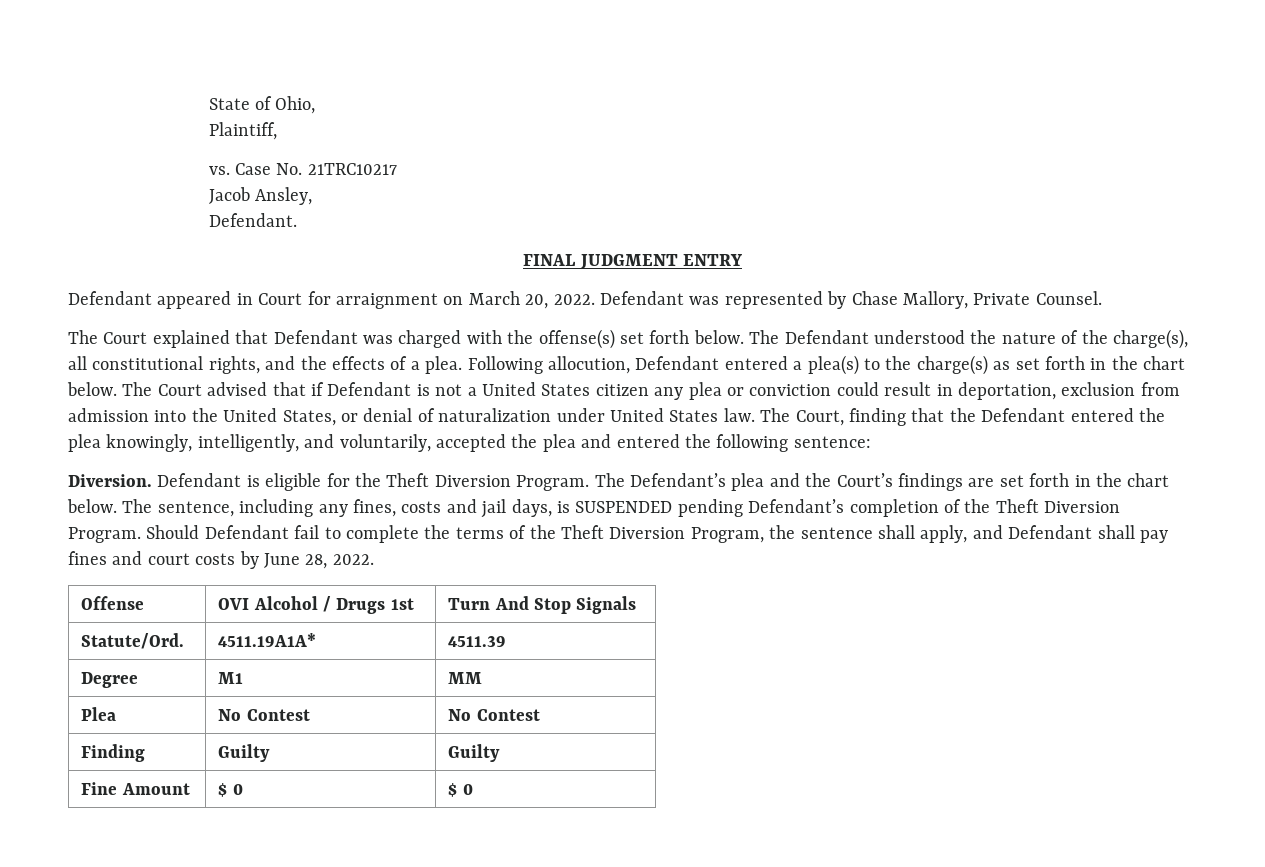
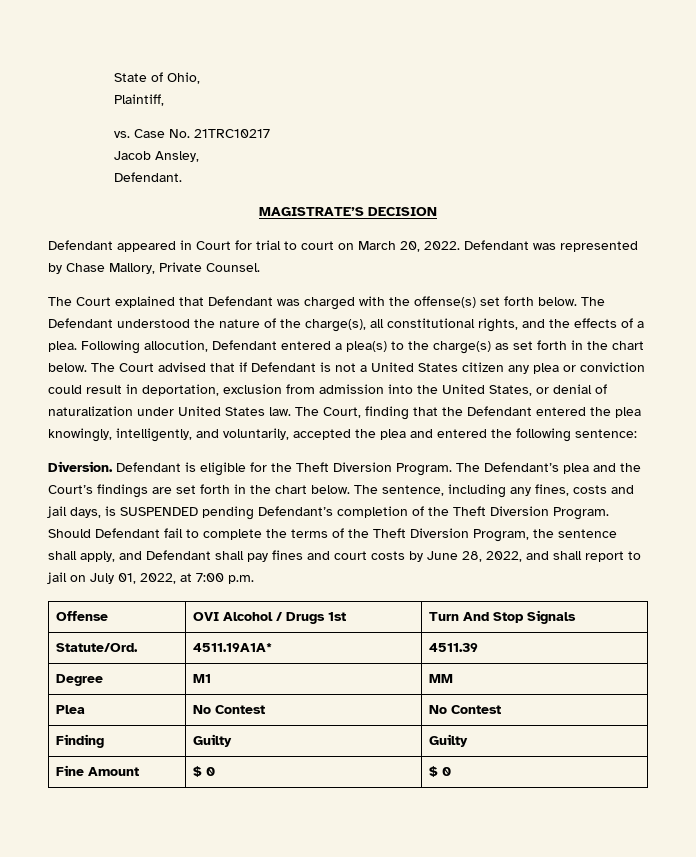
[523,254,742,270] FINAL JUDGMENT ENTRY -> [259,207,437,216] MAGISTRATE’S DECISION
[336,293,438,309] arraignment -> [256,240,334,250] trial to court
[332,554,374,565] 2022. -> [486,551,641,562] [47,572,254,584] 2022, and shall report to jail on July 01, 2022, at 7:00 p.m.

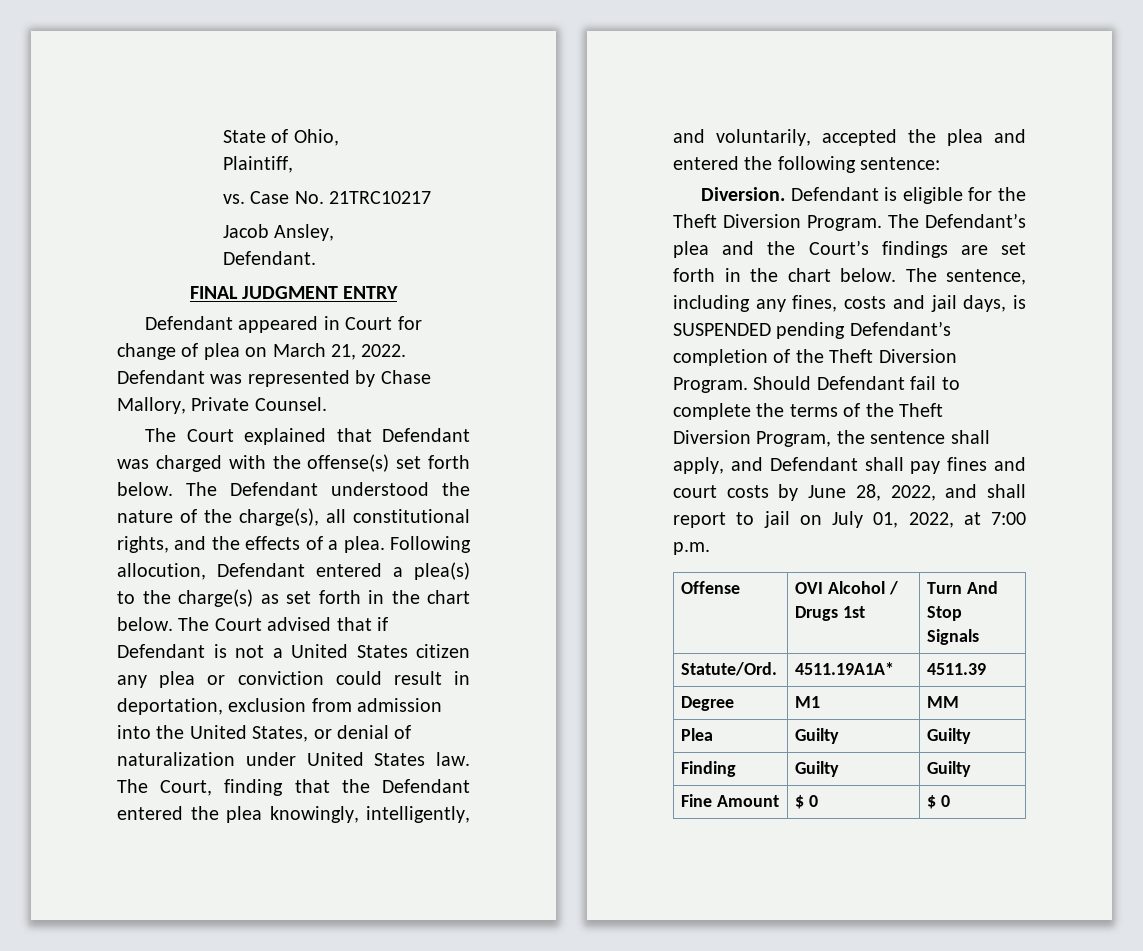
[259,207,437,216] MAGISTRATE’S DECISION -> [189,286,399,299] FINAL JUDGMENT ENTRY
[256,240,334,250] trial to court -> [117,343,240,360] change of plea
[400,241,420,252] 20, -> [331,344,356,360] 21,
[193,705,266,714] [429,705,502,714] No Contest | No Contest -> [795,728,840,744] [927,728,972,744] Guilty | Guilty

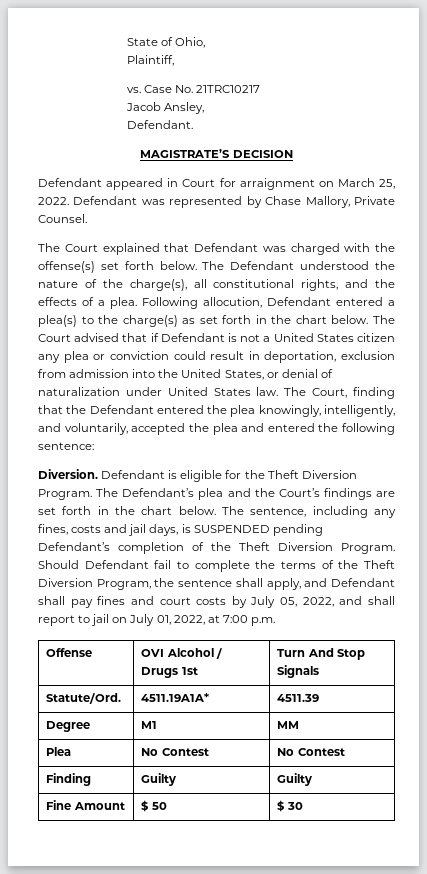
[189,286,399,299] FINAL JUDGMENT ENTRY -> [140,149,293,158] MAGISTRATE’S DECISION
[117,343,240,360] change of plea -> [239,178,315,190] arraignment
[331,344,356,360] 21, -> [379,179,395,189] 25,
[808,484,881,501] June 28, -> [250,596,298,608] July 05,
[795,728,840,744] [927,728,972,744] Guilty | Guilty -> [141,748,209,756] [277,748,345,756] No Contest | No Contest
[809,795,819,807] [927,795,951,809] 0 | $ 0 -> [151,802,167,810] [277,800,303,812] 50 | $ 30

